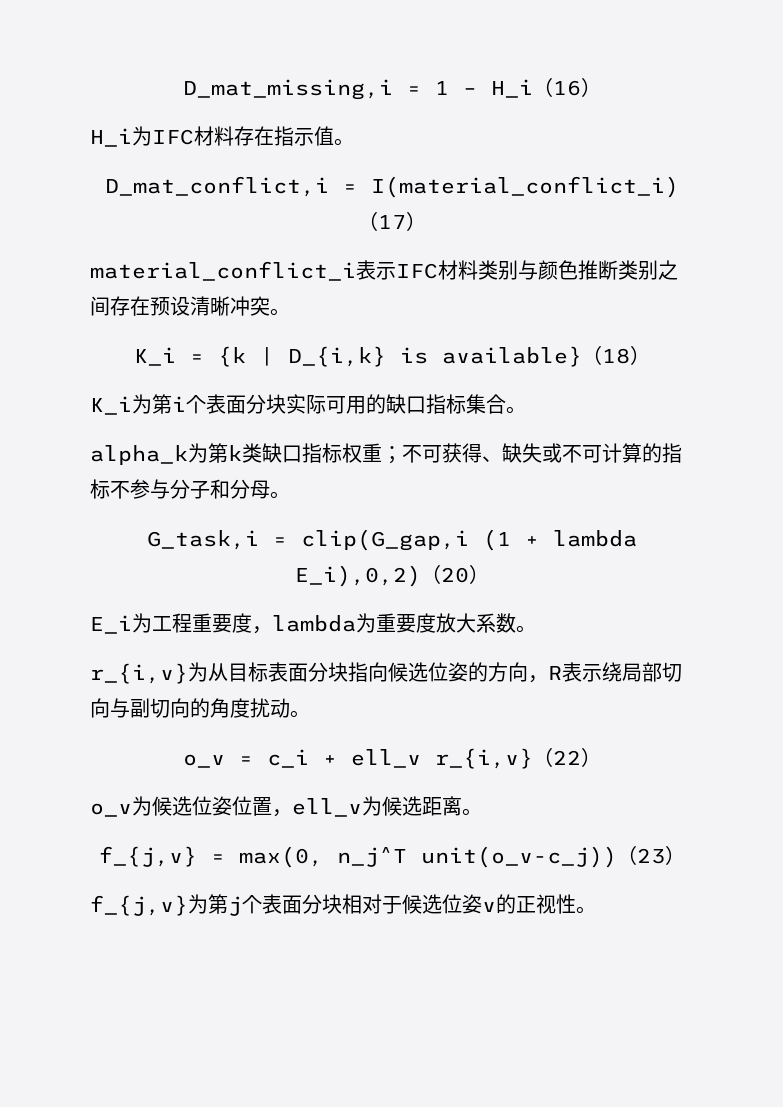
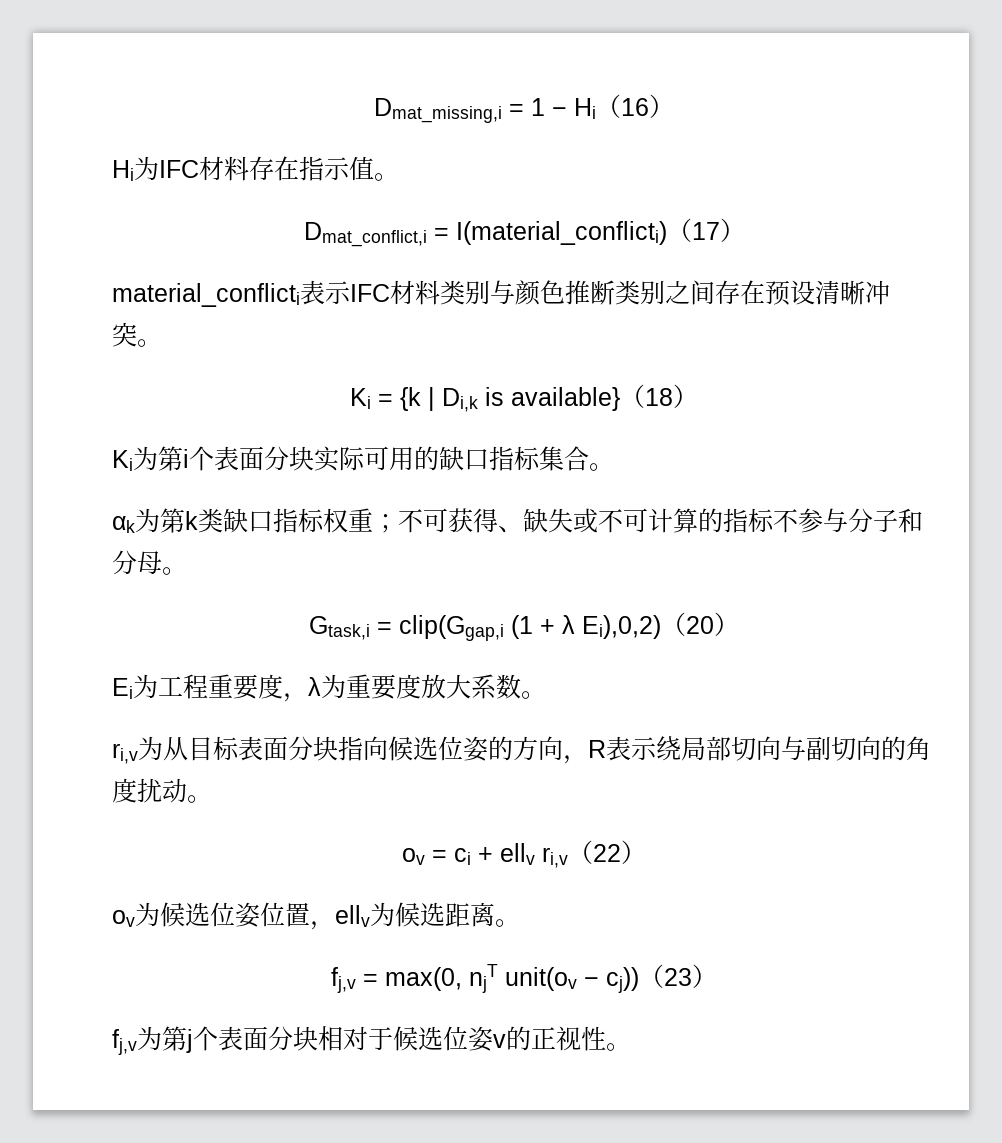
[182,79,393,100] D_mat_missing,i -> [374,98,502,123] Dmat_missing,i
[490,79,533,98] H_i -> [574,98,596,119] Hi
[90,128,132,147] H_i -> [112,160,134,181] Hi
[104,176,679,198] D_mat_conflict,i = I(material_conflict_i) -> [303,221,667,247] Dmat_conflict,i = I(material_conflicti)
[90,261,356,281] material_conflict_i -> [112,283,300,307] material_conflicti
[133,347,176,366] K_i -> [350,388,371,409] Ki
[287,346,386,367] D_{i,k} -> [442,388,478,412] Di,k
[90,396,132,415] K_i -> [112,450,133,471] Ki
[90,445,188,465] alpha_k -> [112,516,135,533] αk
[146,529,637,551] [294,565,421,587] G_task,i = clip(G_gap,i (1 + lambda E_i),0,2) -> [309,615,661,641] Gtask,i = clip(Ggap,i (1 + λ Ei),0,2)
[90,615,132,634] E_i -> [112,678,133,699] Ei
[272,615,356,632] lambda -> [308,677,321,696] λ
[90,663,188,684] r_{i,v} -> [112,744,138,764] ri,v
[182,748,533,769] o_v = c_i + ell_v r_{i,v} -> [402,843,568,868] ov = ci + ellv ri,v
[90,803,132,817] o_v -> [112,910,135,927] ov
[292,798,362,817] ell_v -> [335,905,370,927] ellv
[98,846,197,867] f_{j,v} -> [331,967,356,993] fj,v
[336,846,617,868] n_j^T unit(o_v-c_j)) -> [469,964,639,993] njT unit(ov − cj))
[90,895,188,916] f_{j,v} -> [112,1029,137,1055] fj,v

